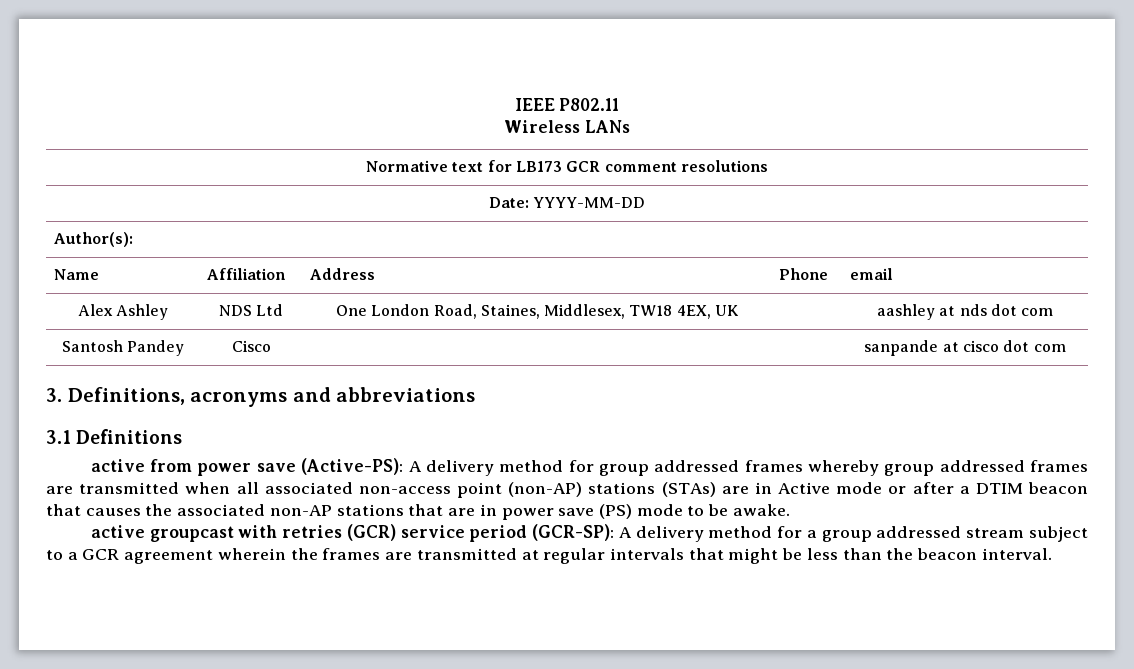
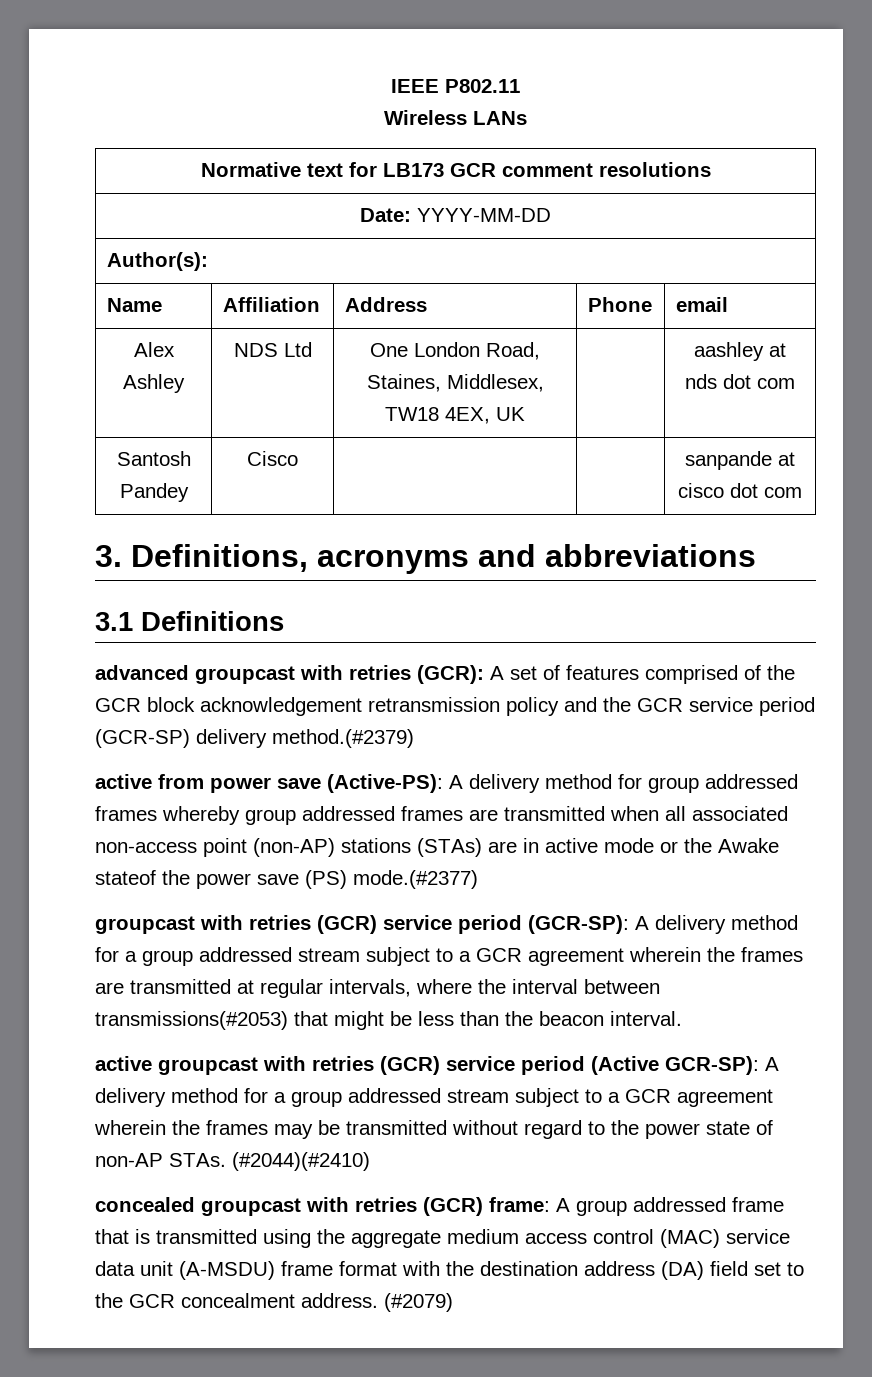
(183, 436) none -> [95,665,795,684] [95,697,815,716] [95,729,414,748] // advanced groupcast with retries (GCR): A set of features comprised of the GCR block acknowledgement retransmission policy and the GCR service period (GCR-SP) delivery method.(#2379)
[777,482,830,494] Active -> [545,838,598,853] active
[912,482,1088,494] [46,504,790,520] [90,525,145,538] after a DTIM beacon that causes the associated non-AP stations that are in power save (PS) mode to be awake. // active -> [684,838,779,853] [95,870,478,889] the Awake stateof the power save (PS) mode.(#2377) //
[609,548,684,560] intervals -> [329,979,660,997] [95,1011,288,1030] intervals, where the interval between transmissions(#2053)
(1052, 554) none -> [95,1056,779,1075] [95,1088,773,1107] [94,1120,773,1139] [95,1152,370,1171] [95,1197,784,1216] [95,1229,790,1248] [95,1261,804,1280] [95,1293,453,1312] // active groupcast with retries (GCR) service period (Active GCR-SP): A delivery method for a group addressed stream subject to a GCR agreement wherein the frames may be transmitted without regard to the power state of non-AP STAs. (#2044)(#2410) // concealed groupcast with retries (GCR) frame: A group addressed frame that is transmitted using the aggregate medium access control (MAC) service data unit (A-MSDU) frame format with the destination address (DA) field set to the GCR concealment address. (#2079)

